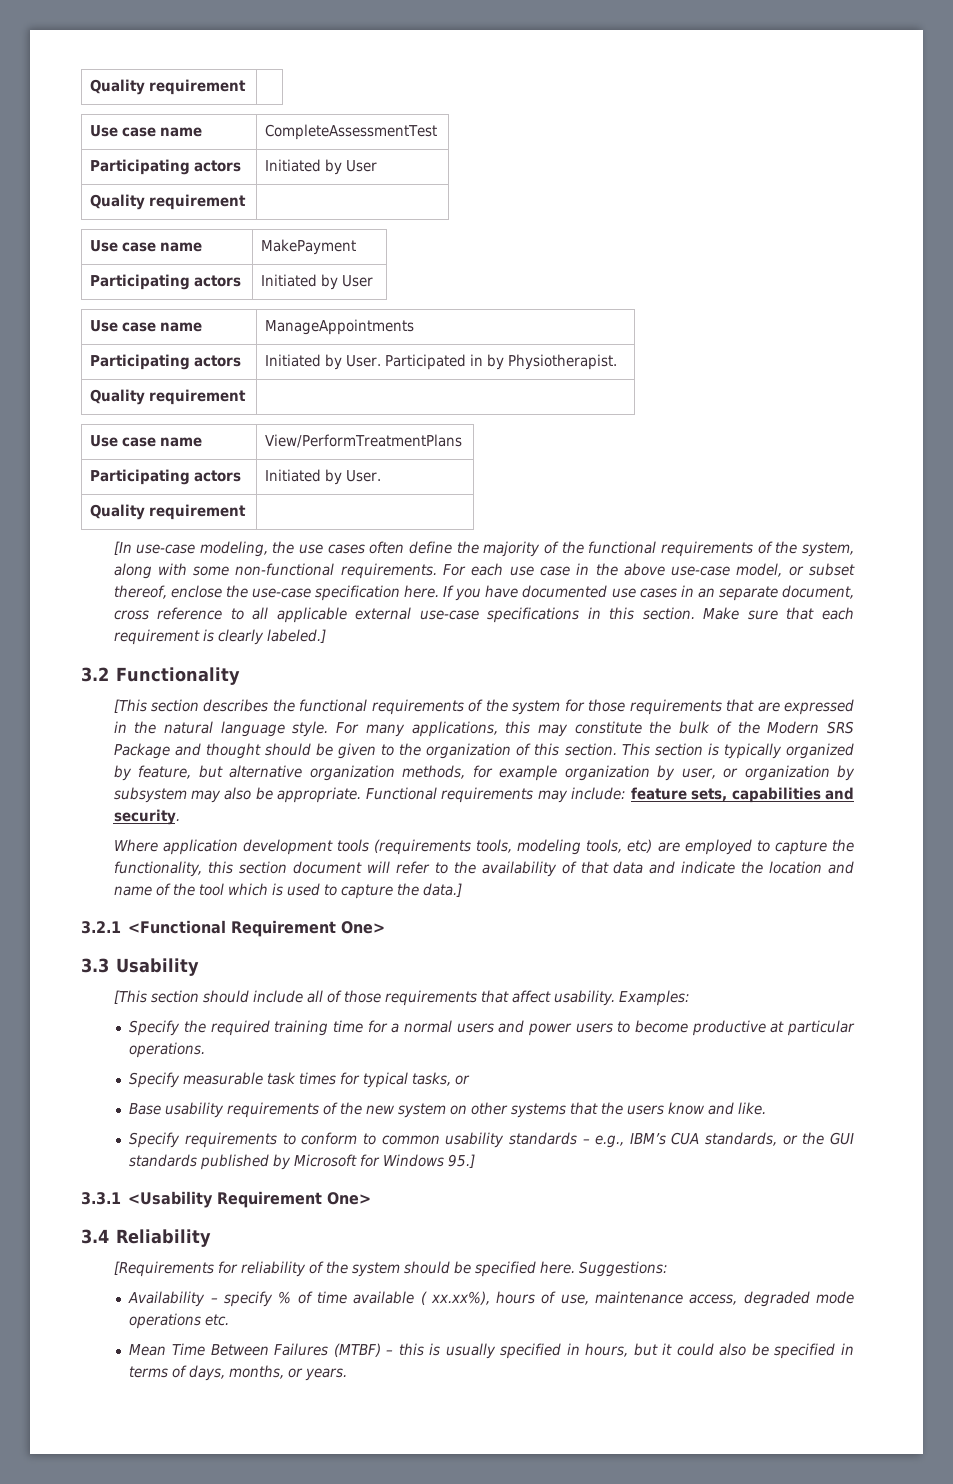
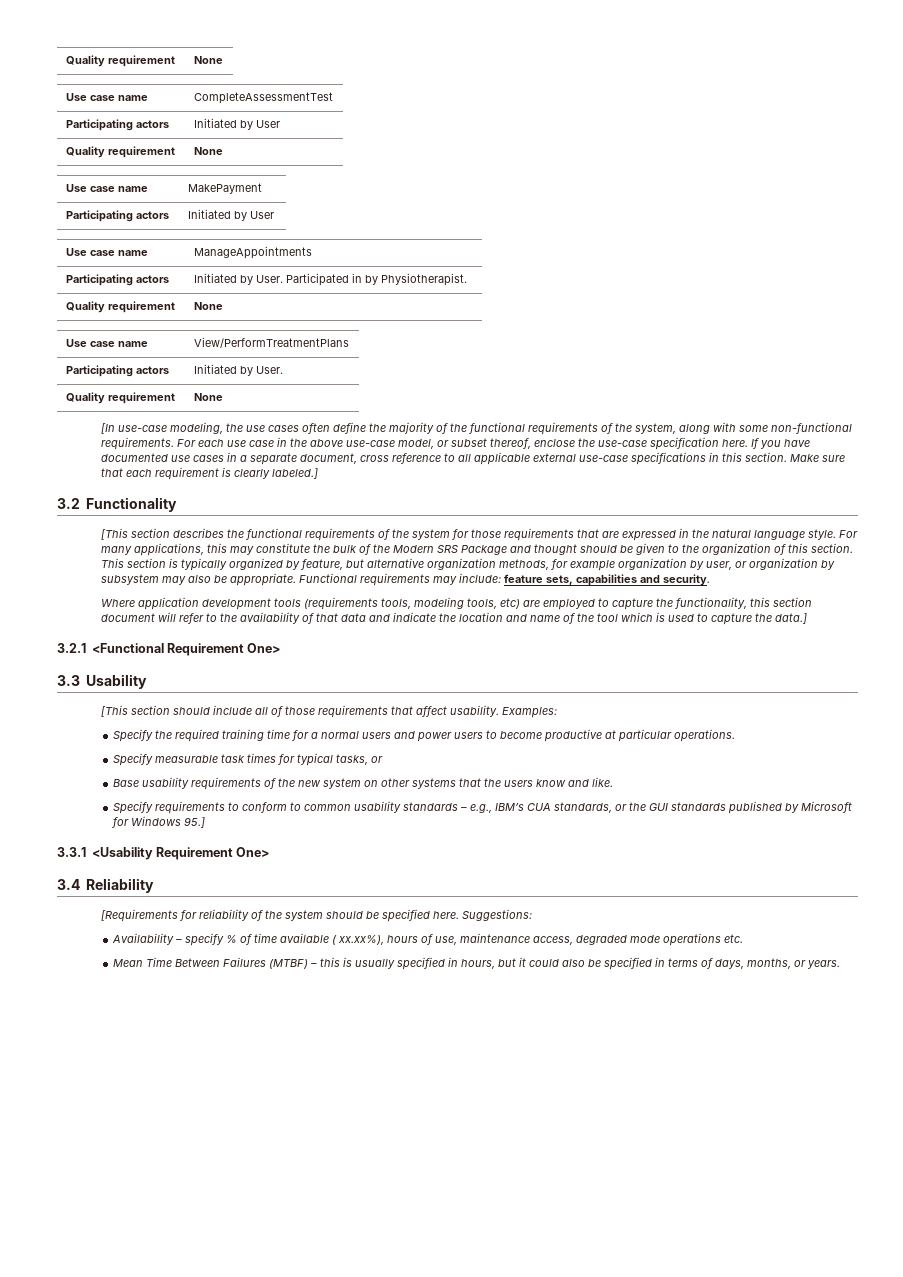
[90,79,247,95] Quality requirement | -> [65,55,175,67] [193,56,223,64] Quality requirement | None
(247, 202) | -> [193,147,223,155] | None
(247, 397) | -> [193,302,223,310] | None
(247, 512) | -> [193,393,223,401] | None
[697,588,715,598] an -> [239,455,247,462] a

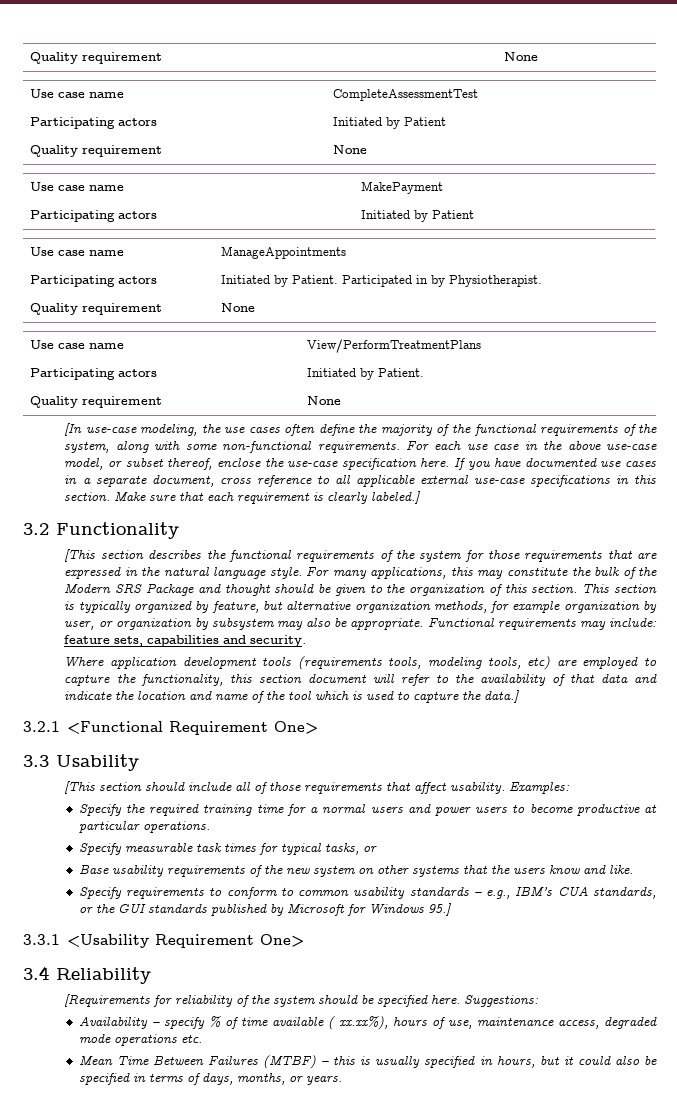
[255,120,280,128] User -> [403,117,446,126] Patient
[249,211,274,219] User -> [431,210,474,219] Patient
[255,275,283,283] User. -> [291,275,338,284] Patient.
[255,366,283,374] User. -> [377,368,424,377] Patient.

